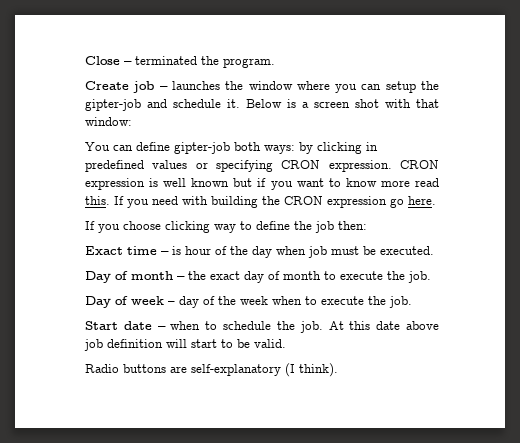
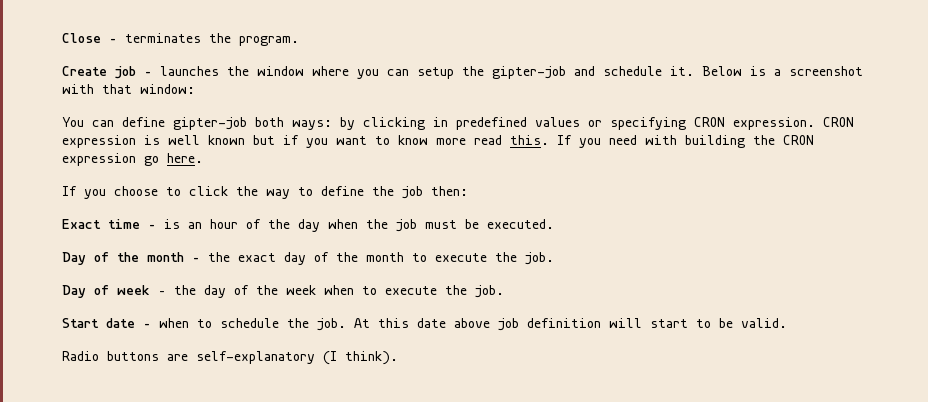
[135,56,197,65] terminated -> [125,33,201,43] terminates
[314,99,379,108] screen shot -> [789,66,863,76] screenshot
[165,221,210,233] clicking -> [166,186,258,196] to click the
(181, 250) none -> [188,222,202,229] an
(306, 250) none -> [366,219,388,229] the
(128, 275) none -> [117,252,139,262] the
(280, 275) none -> [336,252,358,262] the
(175, 303) none -> [174,285,196,295] the

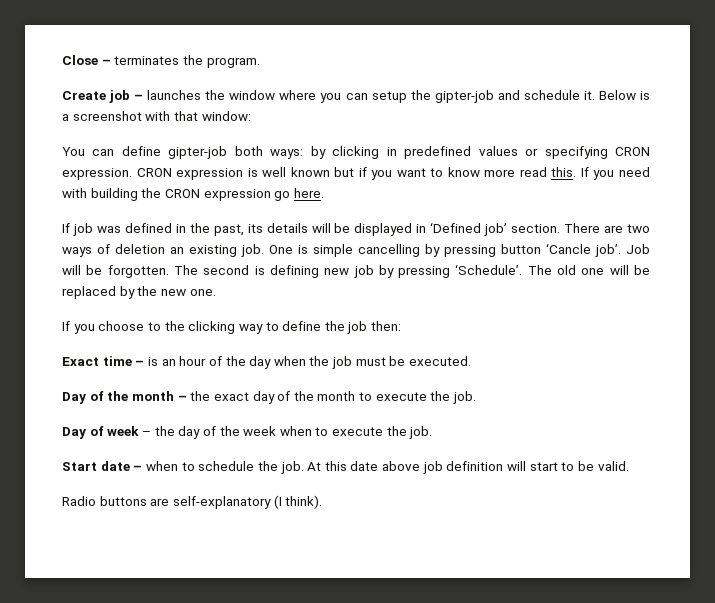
(203, 158) none -> [62,222,651,236] [62,243,650,257] [62,264,650,278] [62,286,216,299] // If job was defined in the past, its details will be displayed in ‘Defined job’ section. There are two ways of deletion an existing job. One is simple cancelling by pressing button ‘Cancle job’. Job will be forgotten. The second is defining new job by pressing ‘Schedule’. The old one will be replaced by the new one.
[189,186,258,196] click the -> [164,321,236,334] the clicking

